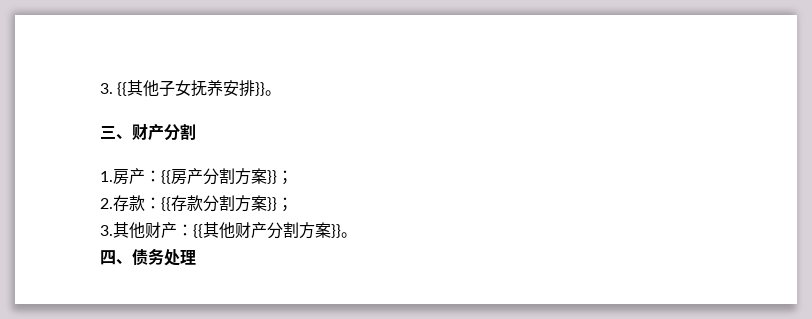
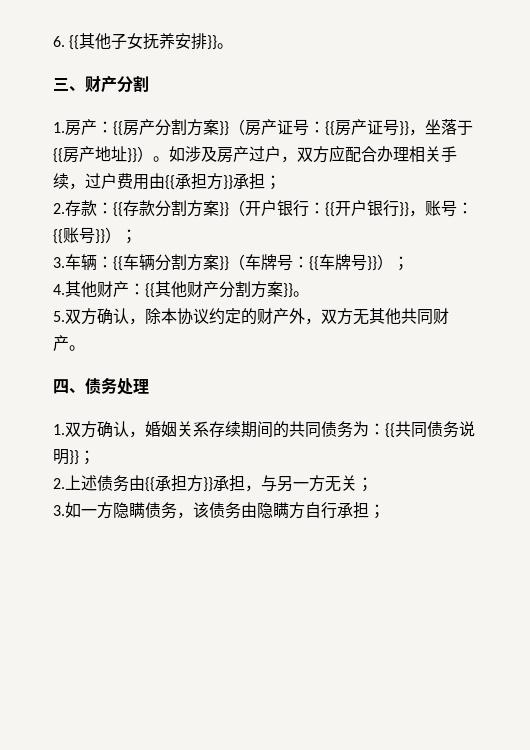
[100,83,113,94] 3. -> [53,36,65,47] 6.
(277, 177) none -> [229,119,473,136] [53,145,457,163] [53,173,265,190] （房产证号：{{房产证号}}，坐落于{{房产地址}}）。如涉及房产过户，双方应配合办理相关手续，过户费用由{{承担方}}承担
[277,197,293,212] [100,225,113,236] ； // 3. -> [229,200,473,217] [53,227,137,244] [53,254,409,271] [53,284,65,295] （开户银行：{{开户银行}}，账号：{{账号}}）； // 3.车辆：{{车辆分割方案}}（车牌号：{{车牌号}}）； // 4.
[100,248,196,266] 四、债务处理 -> [53,308,449,325] [53,335,85,351] [53,377,149,395] [53,421,475,438] [53,449,95,465] [53,475,373,492] [53,502,385,519] 5.双方确认，除本协议约定的财产外，双方无其他共同财产。 // 四、债务处理 // 1.双方确认，婚姻关系存续期间的共同债务为：{{共同债务说明}}； // 2.上述债务由{{承担方}}承担，与另一方无关； // 3.如一方隐瞒债务，该债务由隐瞒方自行承担；

